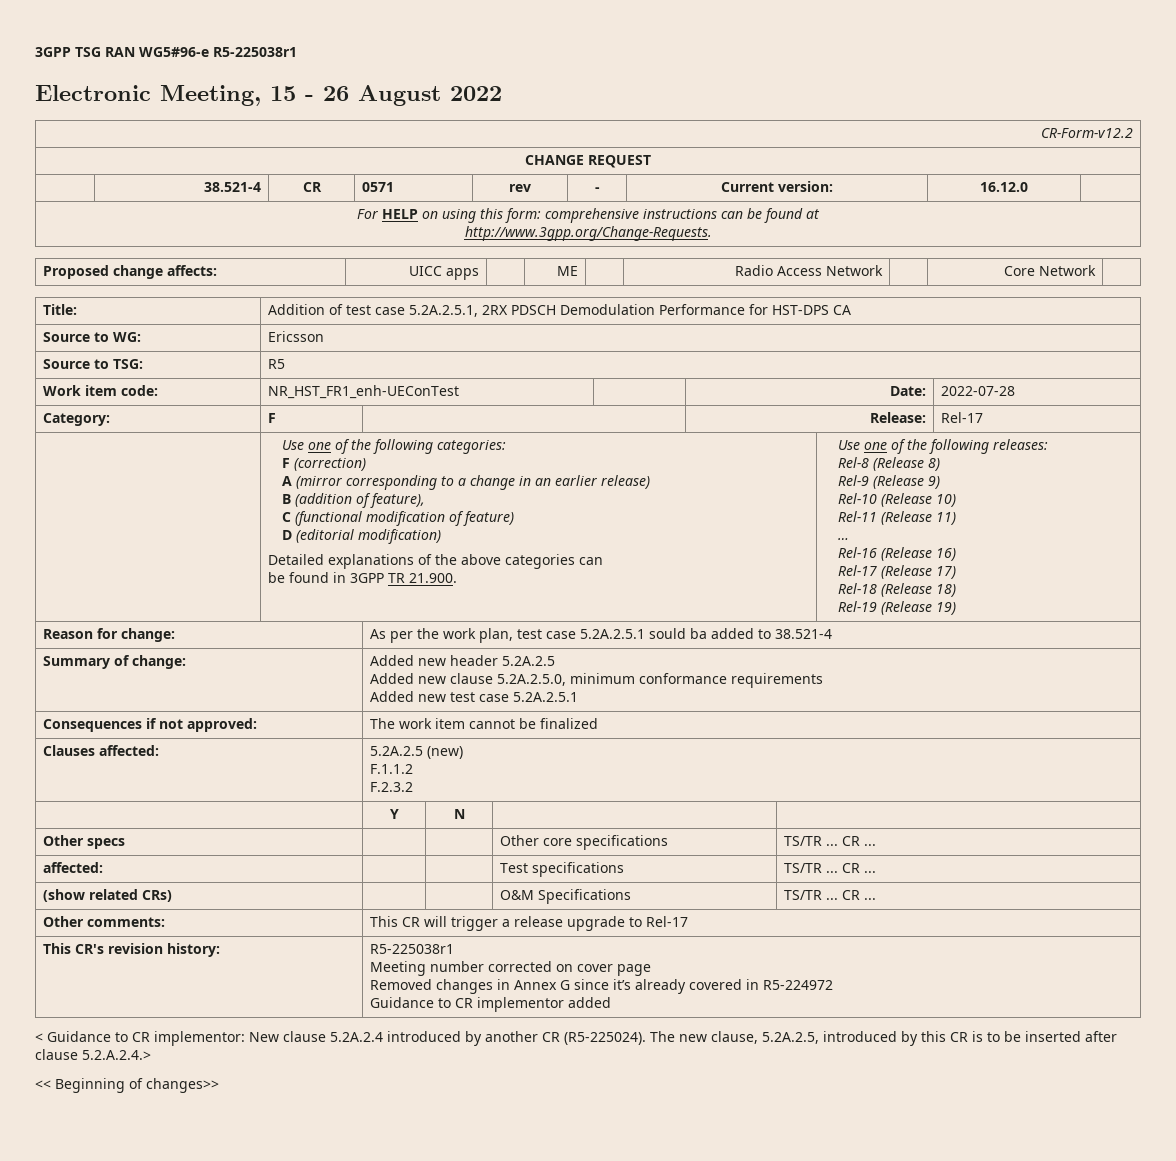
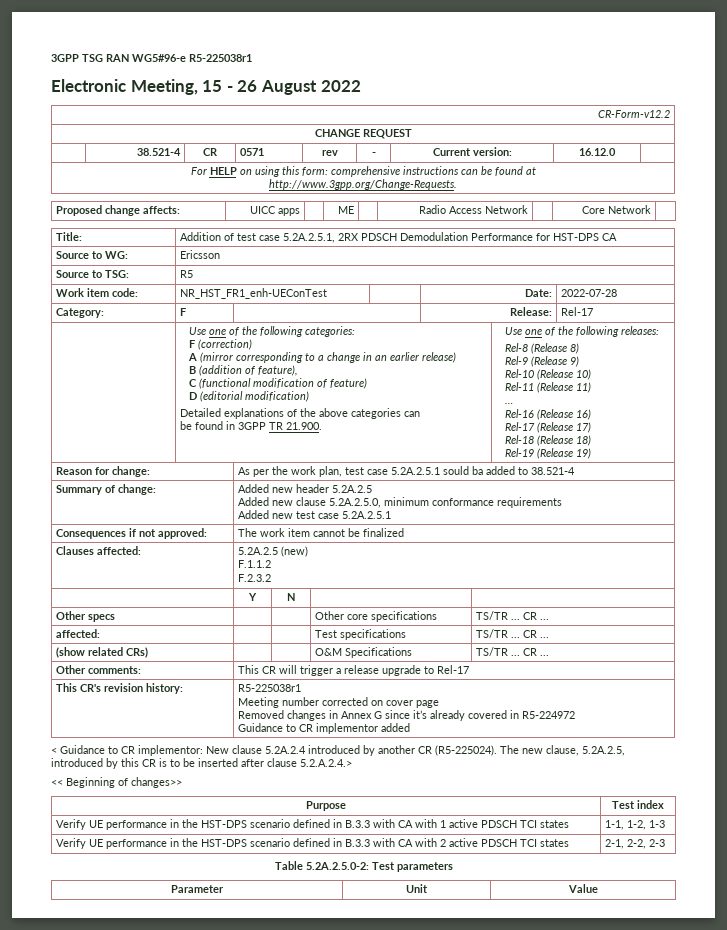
(219, 1085) none -> [306,801,346,811] [612,800,664,809] [55,819,569,830] [604,820,665,830] [55,838,569,849] [604,839,665,849] [274,861,453,872] [171,885,224,893] [406,884,428,893] [567,884,598,893] // Purpose | Test index // Verify UE performance in the HST-DPS scenario defined in B.3.3 with CA with 1 active PDSCH TCI states | 1-1, 1-2, 1-3 // Verify UE performance in the HST-DPS scenario defined in B.3.3 with CA with 2 active PDSCH TCI states | 2-1, 2-2, 2-3 // Table 5.2A.2.5.0-2: Test parameters // Parameter | Unit | Value

